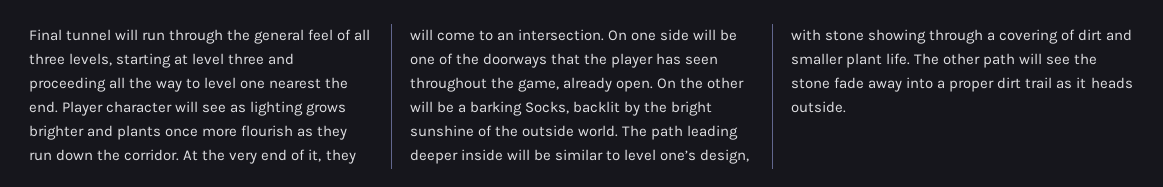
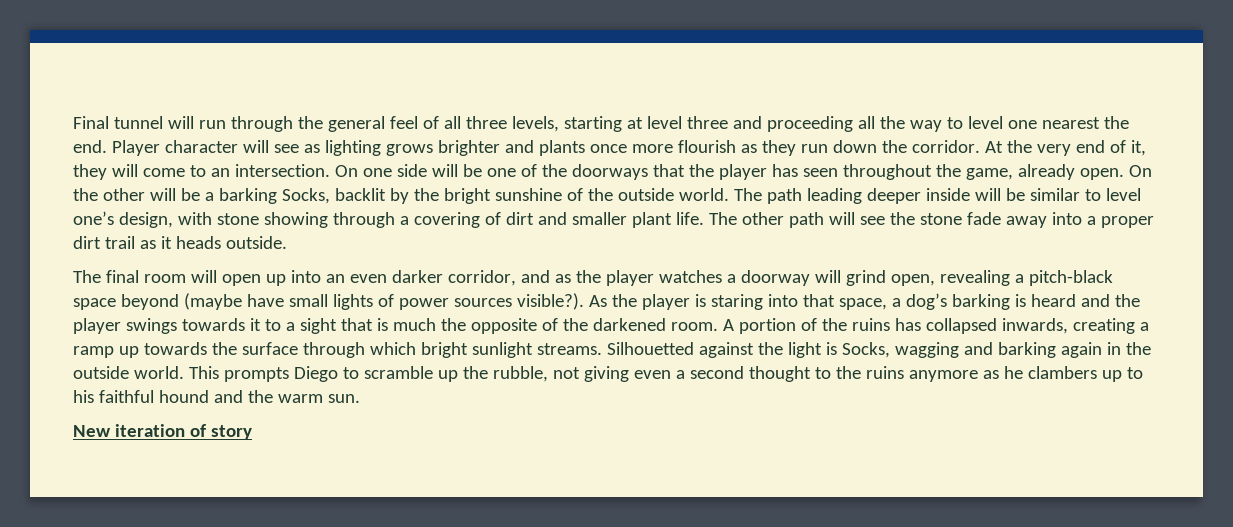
(846, 107) none -> [73,270,1113,286] [73,293,1140,310] [73,318,1149,334] [73,342,1151,358] [73,366,1143,382] [73,390,360,403] [73,424,252,440] // The final room will open up into an even darker corridor, and as the player watches a doorway will grind open, revealing a pitch-black space beyond (maybe have small lights of power sources visible?). As the player is staring into that space, a dog’s barking is heard and the player swings towards it to a sight that is much the opposite of the darkened room. A portion of the ruins has collapsed inwards, creating a ramp up towards the surface through which bright sunlight streams. Silhouetted against the light is Socks, wagging and barking again in the outside world. This prompts Diego to scramble up the rubble, not giving even a second thought to the ruins anymore as he clambers up to his faithful hound and the warm sun. // New iteration of story

